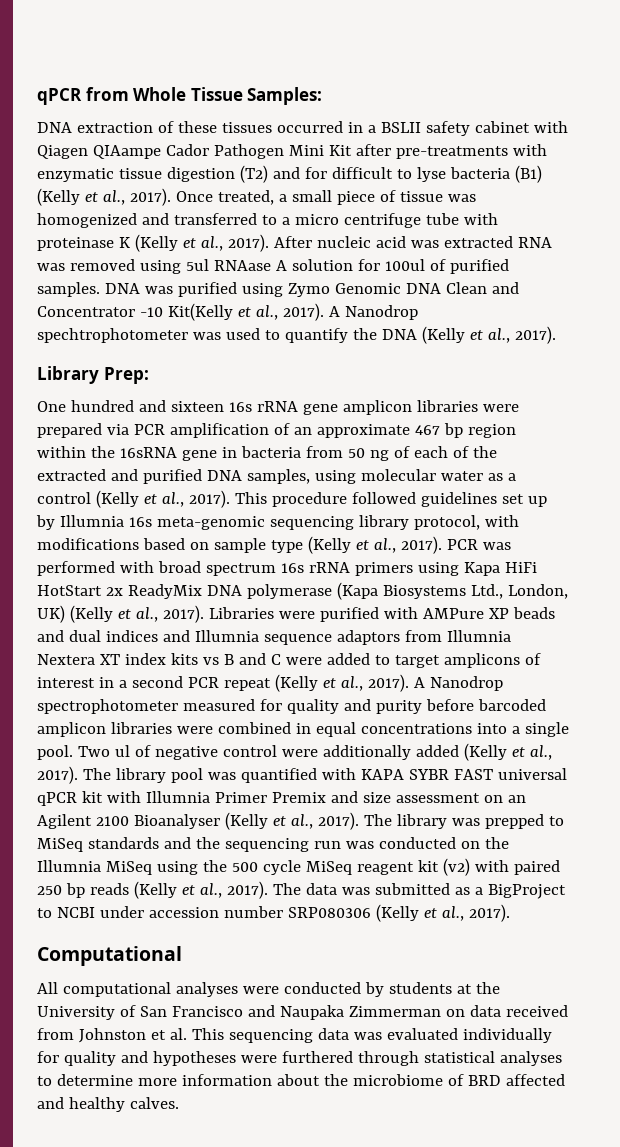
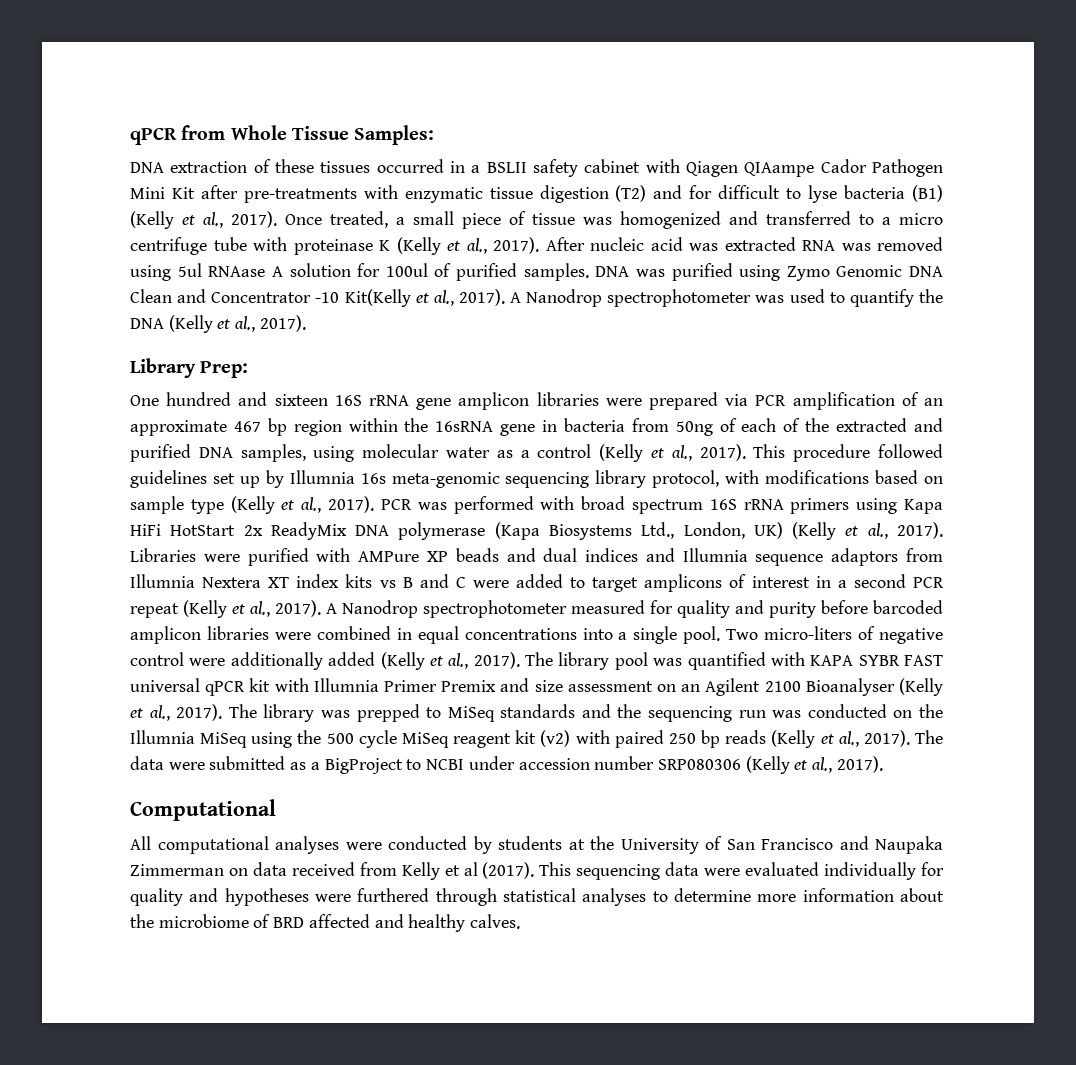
[37,328,188,343] spechtrophotometer -> [607,289,752,307] spectrophotometer
[228,402,252,412] 16s -> [334,395,362,406] 16S
[347,448,389,461] 50 ng -> [675,421,713,436] 50ng
[280,563,304,573] 16s -> [709,499,737,510] 16S
[114,745,130,757] ul -> [764,626,853,640] micro-liters
[341,887,370,895] was -> [168,762,205,770] were
[78,1028,187,1043] Johnston et al. -> [401,862,535,880] Kelly et al (2017).
[353,1032,382,1040] was -> [704,868,741,876] were

